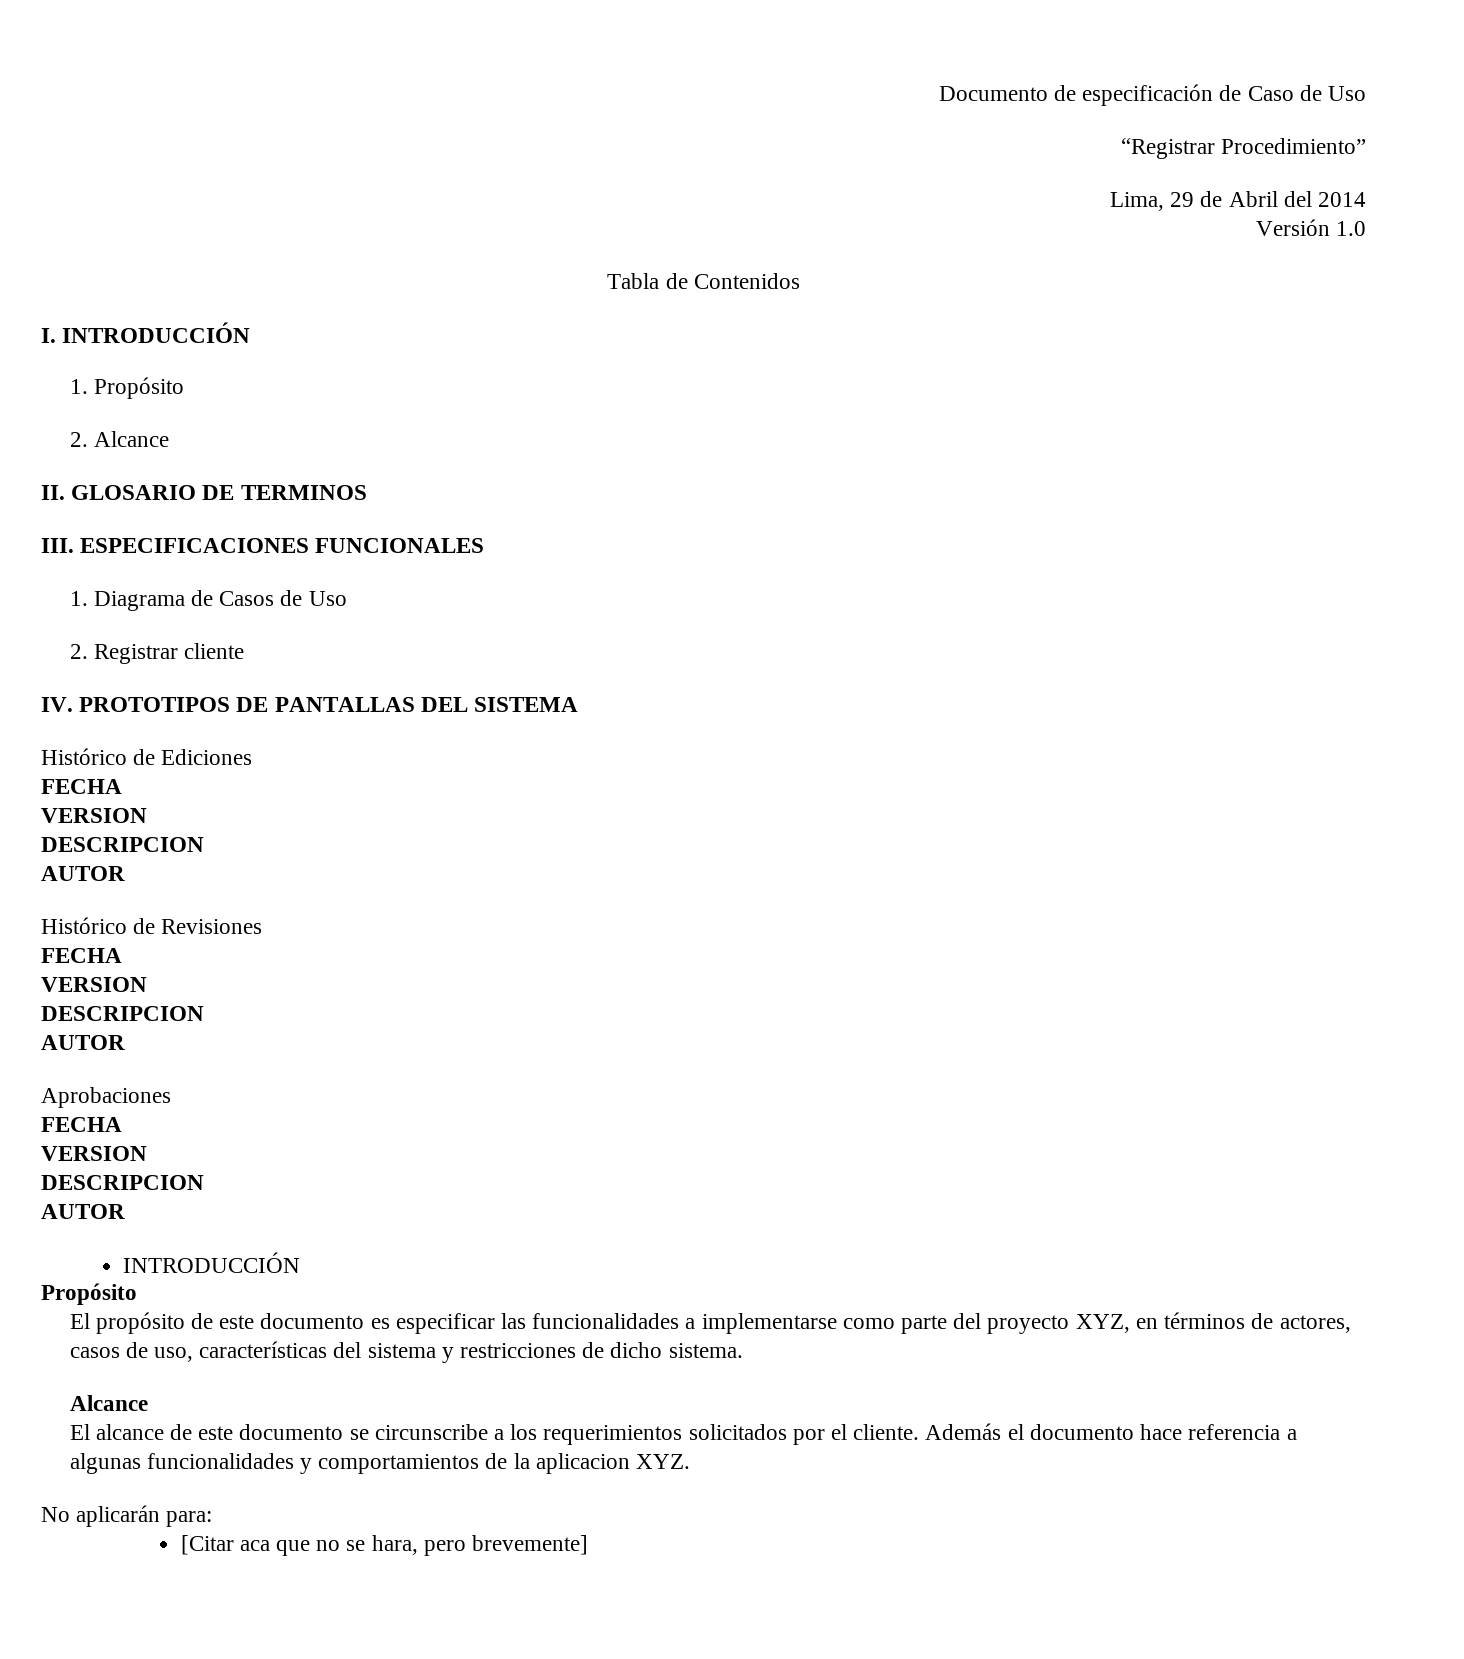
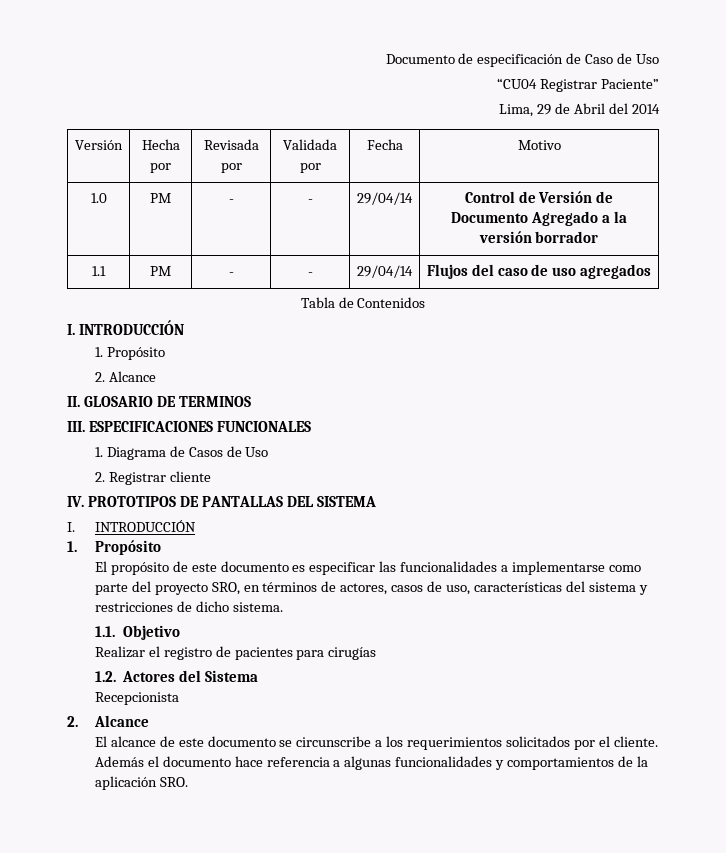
[1120,138,1366,159] “Registrar Procedimiento” -> [497,78,659,92] “CU04 Registrar Paciente”
[1255,219,1366,236] // Versión 1.0 -> [75,140,123,150] [141,139,180,150] [150,163,171,173] [203,139,259,150] [220,163,242,173] [283,139,337,150] [299,163,321,173] [366,139,403,150] [517,140,561,150] [90,193,107,203] [150,193,171,203] [228,199,234,203] [307,199,313,203] [357,192,413,205] [464,191,614,203] [451,211,627,226] [478,231,599,243] [92,266,106,276] [150,266,171,276] [228,272,234,276] [307,272,313,276] [357,265,413,278] [426,264,652,279] // Versión | Hecha por | Revisada por | Validada por | Fecha | Motivo // 1.0 | PM | - | - | 29/04/14 | Control de Versión de Documento Agregado a la versión borrador // 1.1 | PM | - | - | 29/04/14 | Flujos del caso de uso agregados
[41,748,253,765] [41,779,122,794] [41,808,147,823] [41,837,204,852] [41,866,125,881] [41,917,263,934] [41,948,122,963] [41,977,147,992] [41,1006,204,1021] [41,1035,125,1050] [41,1087,171,1108] [41,1117,122,1132] [41,1146,147,1161] [41,1175,204,1190] [41,1204,125,1219] [123,1252,301,1273] Histórico de Ediciones // FECHA // VERSION // DESCRIPCION // AUTOR // Histórico de Revisiones // FECHA // VERSION // DESCRIPCION // AUTOR // Aprobaciones // FECHA // VERSION // DESCRIPCION // AUTOR // INTRODUCCIÓN // -> [67,520,196,532] [67,541,77,552] I. INTRODUCCIÓN // 1.
[1075,1314,1130,1333] XYZ, -> [211,582,240,595] SRO,
(743, 1350) none -> [94,625,180,640] [94,646,377,660] [94,670,258,682] [94,692,179,705] [67,716,78,727] 1.1. Objetivo // Realizar el registro de pacientes para cirugías // 1.2. Actores del Sistema // Recepcionista // 2.
[535,1453,691,1474] [41,1505,213,1527] [180,1535,588,1556] aplicacion XYZ. // No aplicarán para: // [Citar aca que no se hara, pero brevemente] -> [94,776,188,790] aplicación SRO.

